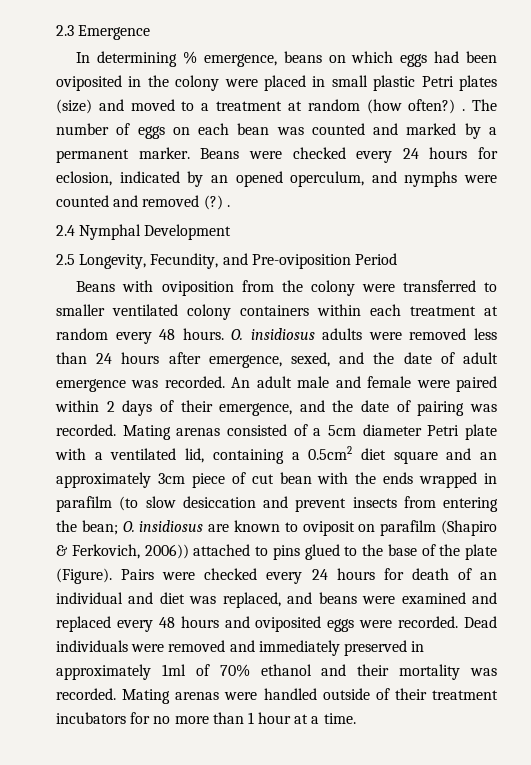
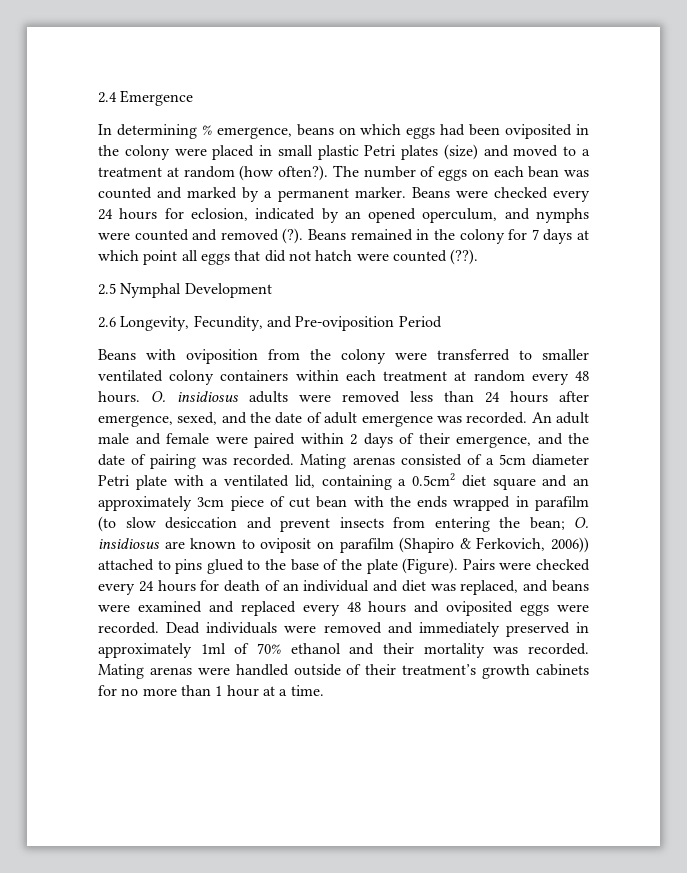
[56,25,74,36] 2.3 -> [98,92,117,103] 2.4
[408,99,466,114] often?) . -> [278,165,328,181] often?).
[203,195,230,210] [56,225,75,236] (?) . // 2.4 -> [282,228,590,244] [98,249,479,265] [98,283,116,295] (?). Beans remained in the colony for 7 days at which point all eggs that did not hatch were counted (??). // 2.5
[56,254,75,265] 2.5 -> [98,317,116,328] 2.6
[432,690,498,700] [56,712,126,724] treatment incubators -> [402,664,590,679] treatment’s growth cabinets

